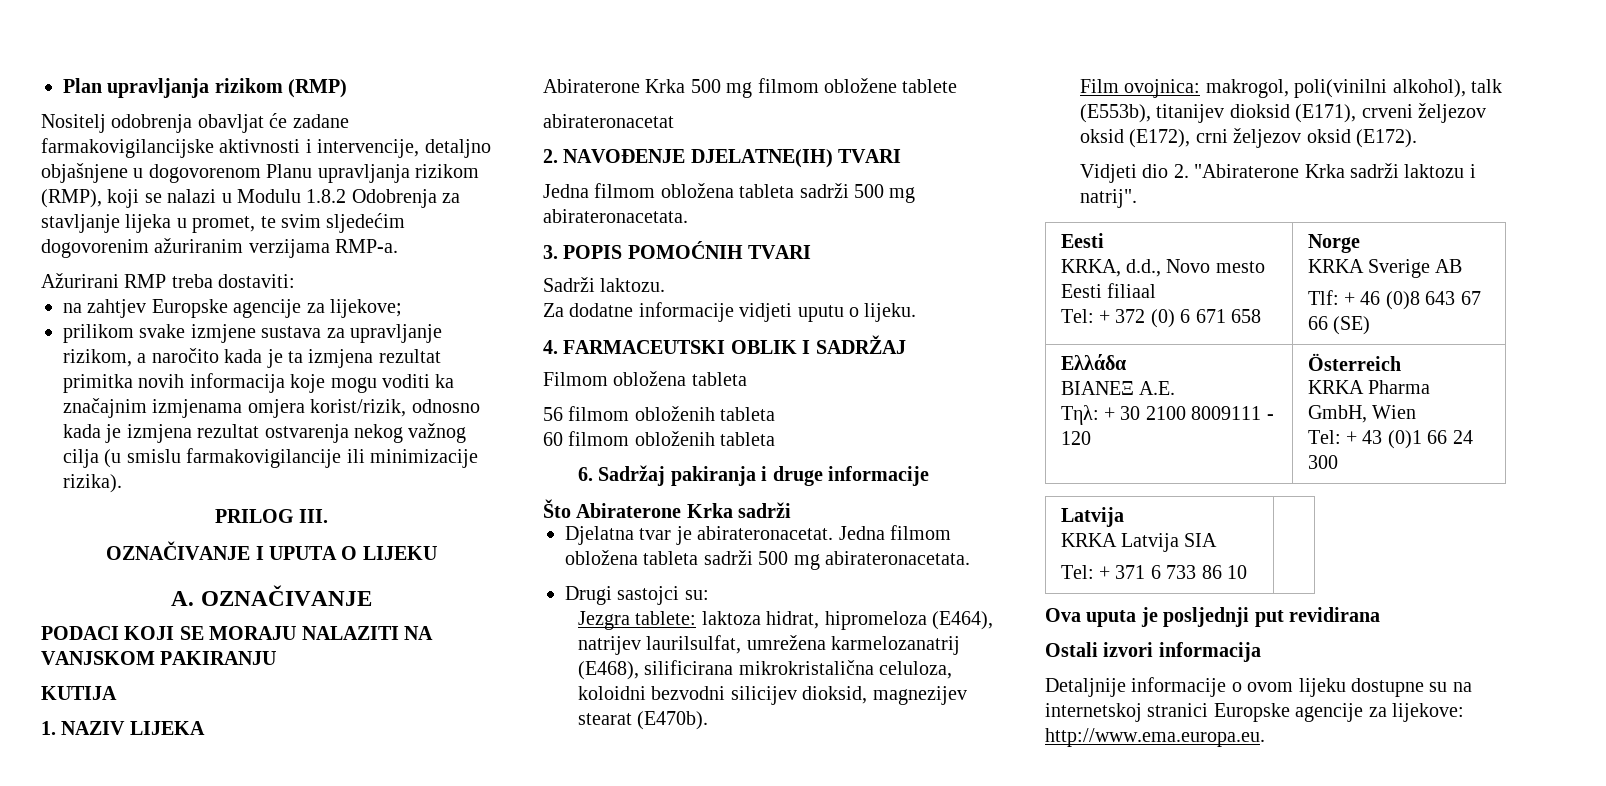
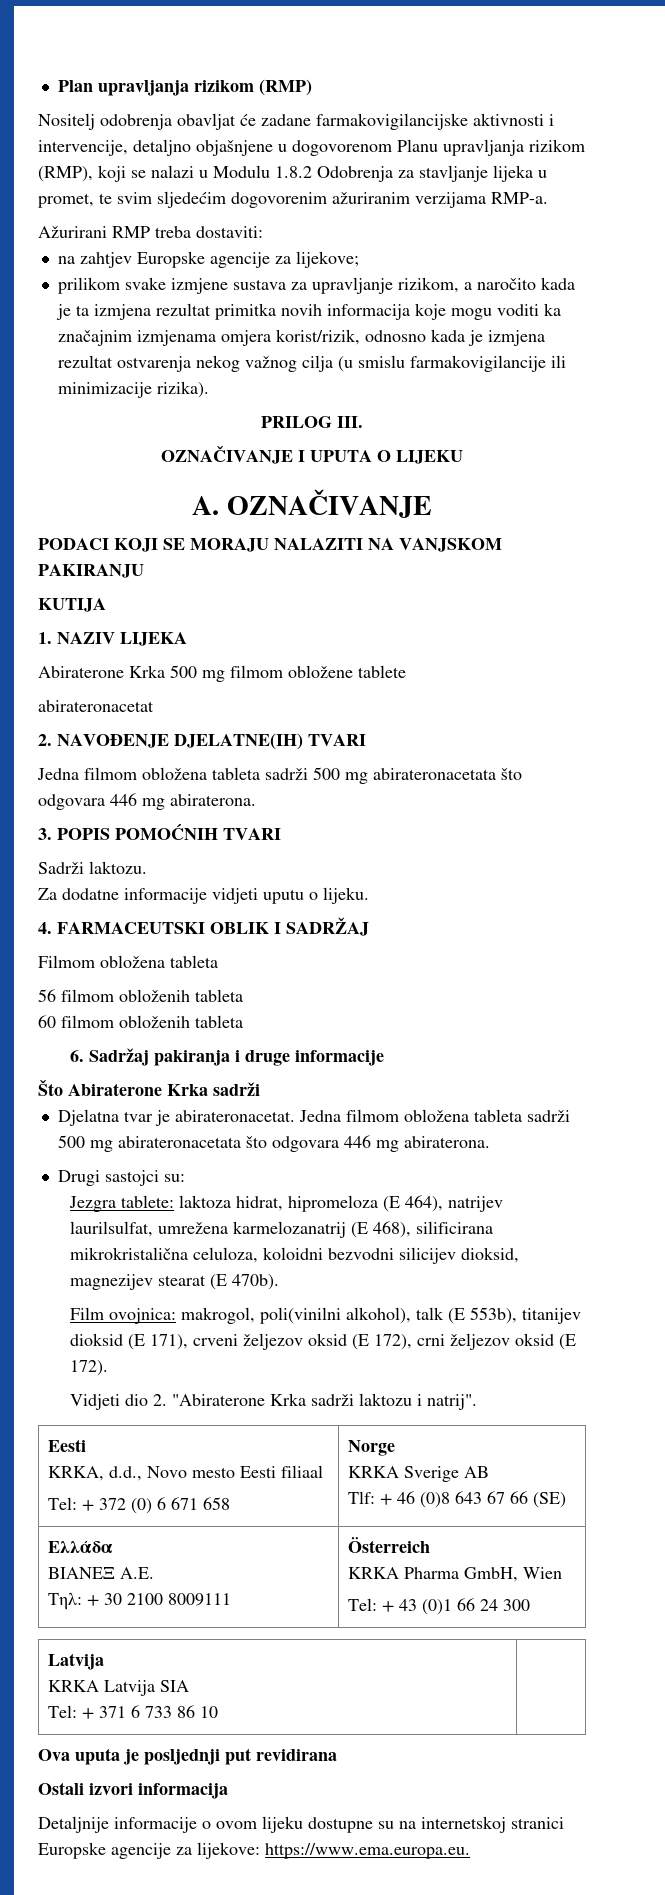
[543,209,688,223] abirateronacetata. -> [373,768,522,780] [38,793,256,810] abirateronacetata što odgovara 446 mg abiraterona.
[825,551,970,565] abirateronacetata. -> [117,1135,490,1152] abirateronacetata što odgovara 446 mg abiraterona.
[931,611,993,630] (E464), -> [383,1195,444,1212] (E 464),
[577,661,639,680] (E468), -> [351,1221,412,1238] (E 468),
[637,711,709,730] (E470b). -> [210,1274,280,1290] (E 470b).
[1079,104,1357,123] (E553b), titanijev dioksid (E171), -> [448,1307,582,1324] [70,1333,189,1350] (E 553b), titanijev dioksid (E 171),
[1129,129,1191,148] (E172), -> [352,1334,413,1350] (E 172),
[1355,129,1417,148] (E172). -> [559,1334,577,1350] [70,1360,109,1376] (E 172).
[1266,414,1274,420] [1060,431,1091,445] - 120 -> (231, 1599) none
[1045,728,1265,747] http://www.ema.europa.eu. -> [265,1843,470,1859] https://www.ema.europa.eu.

